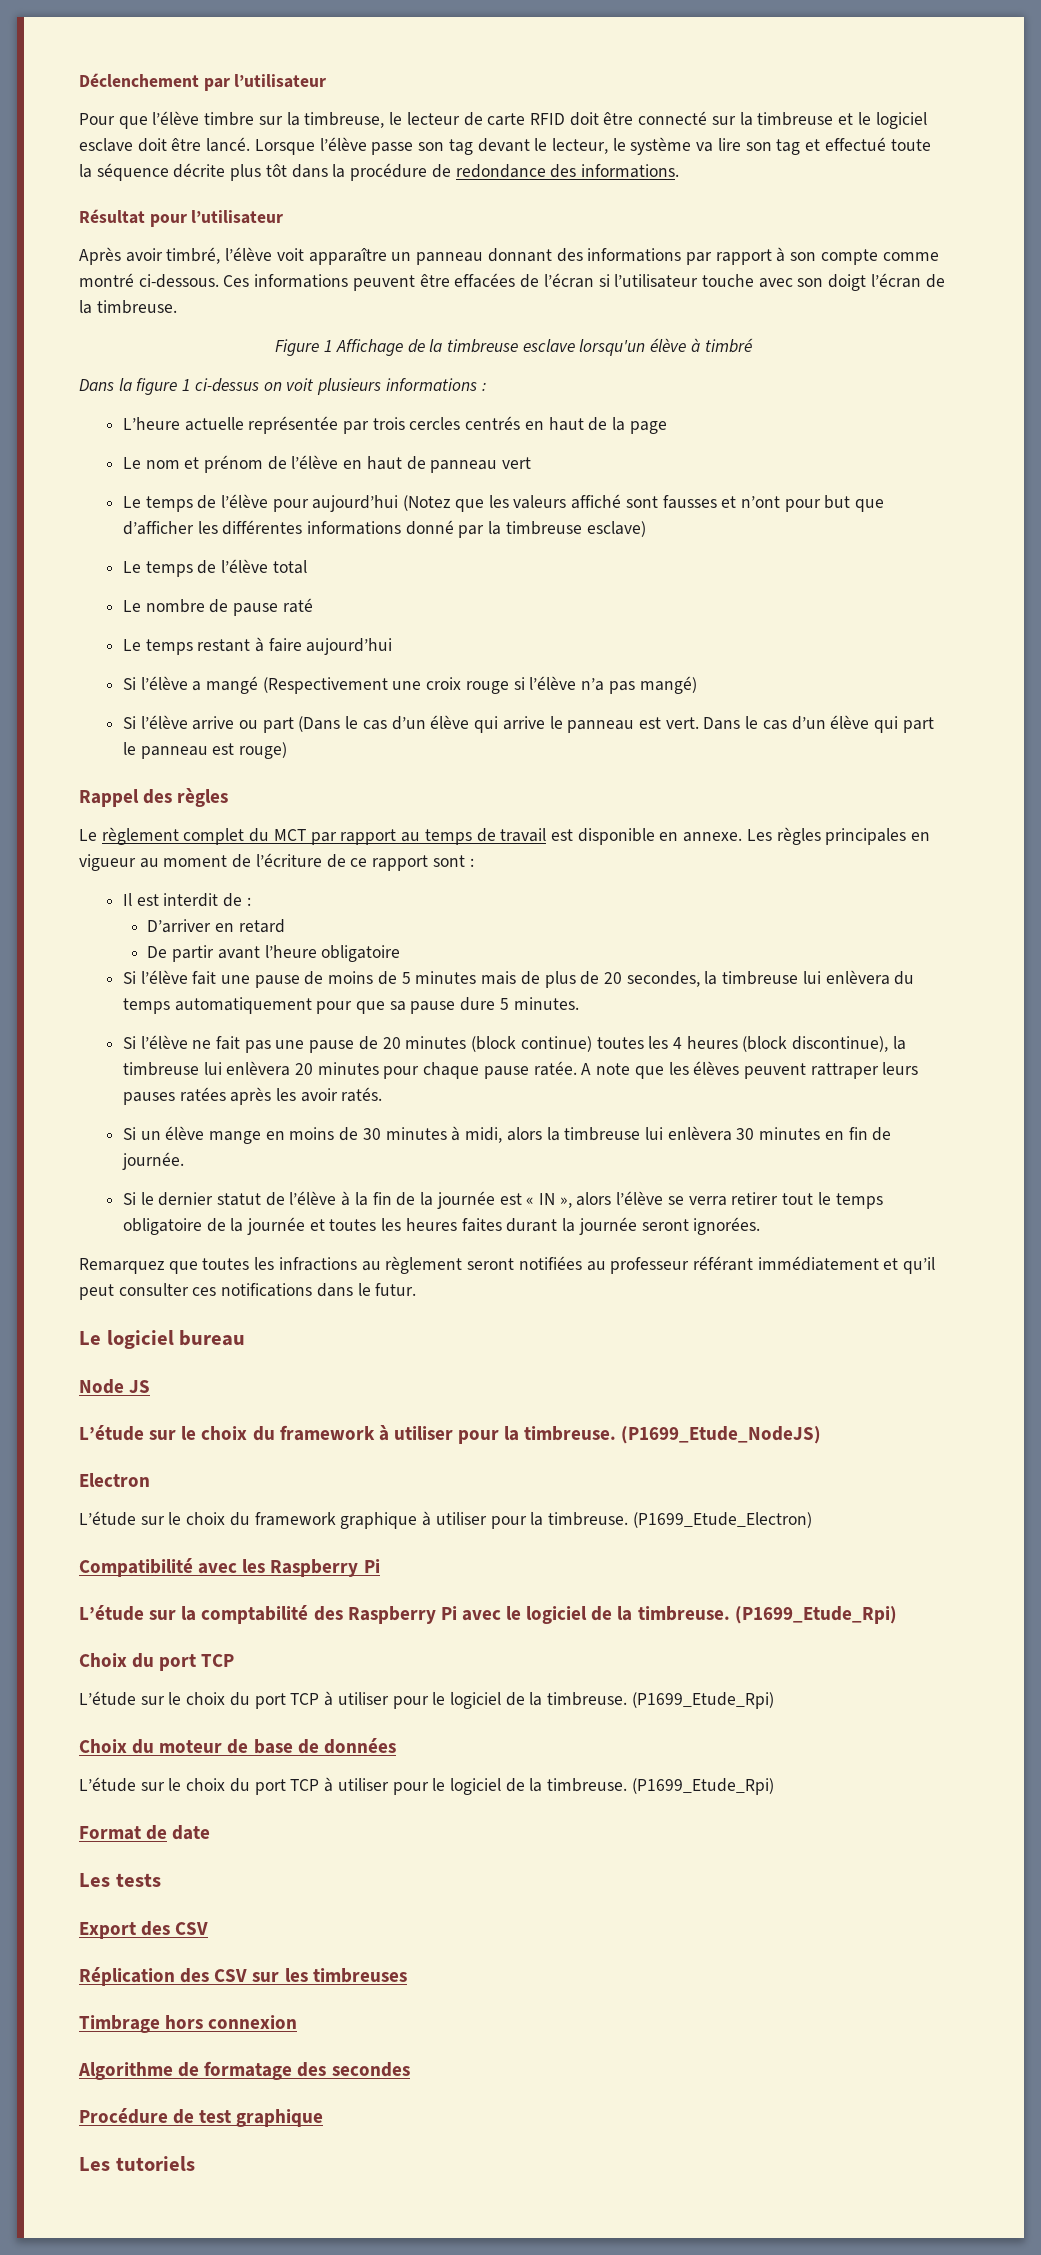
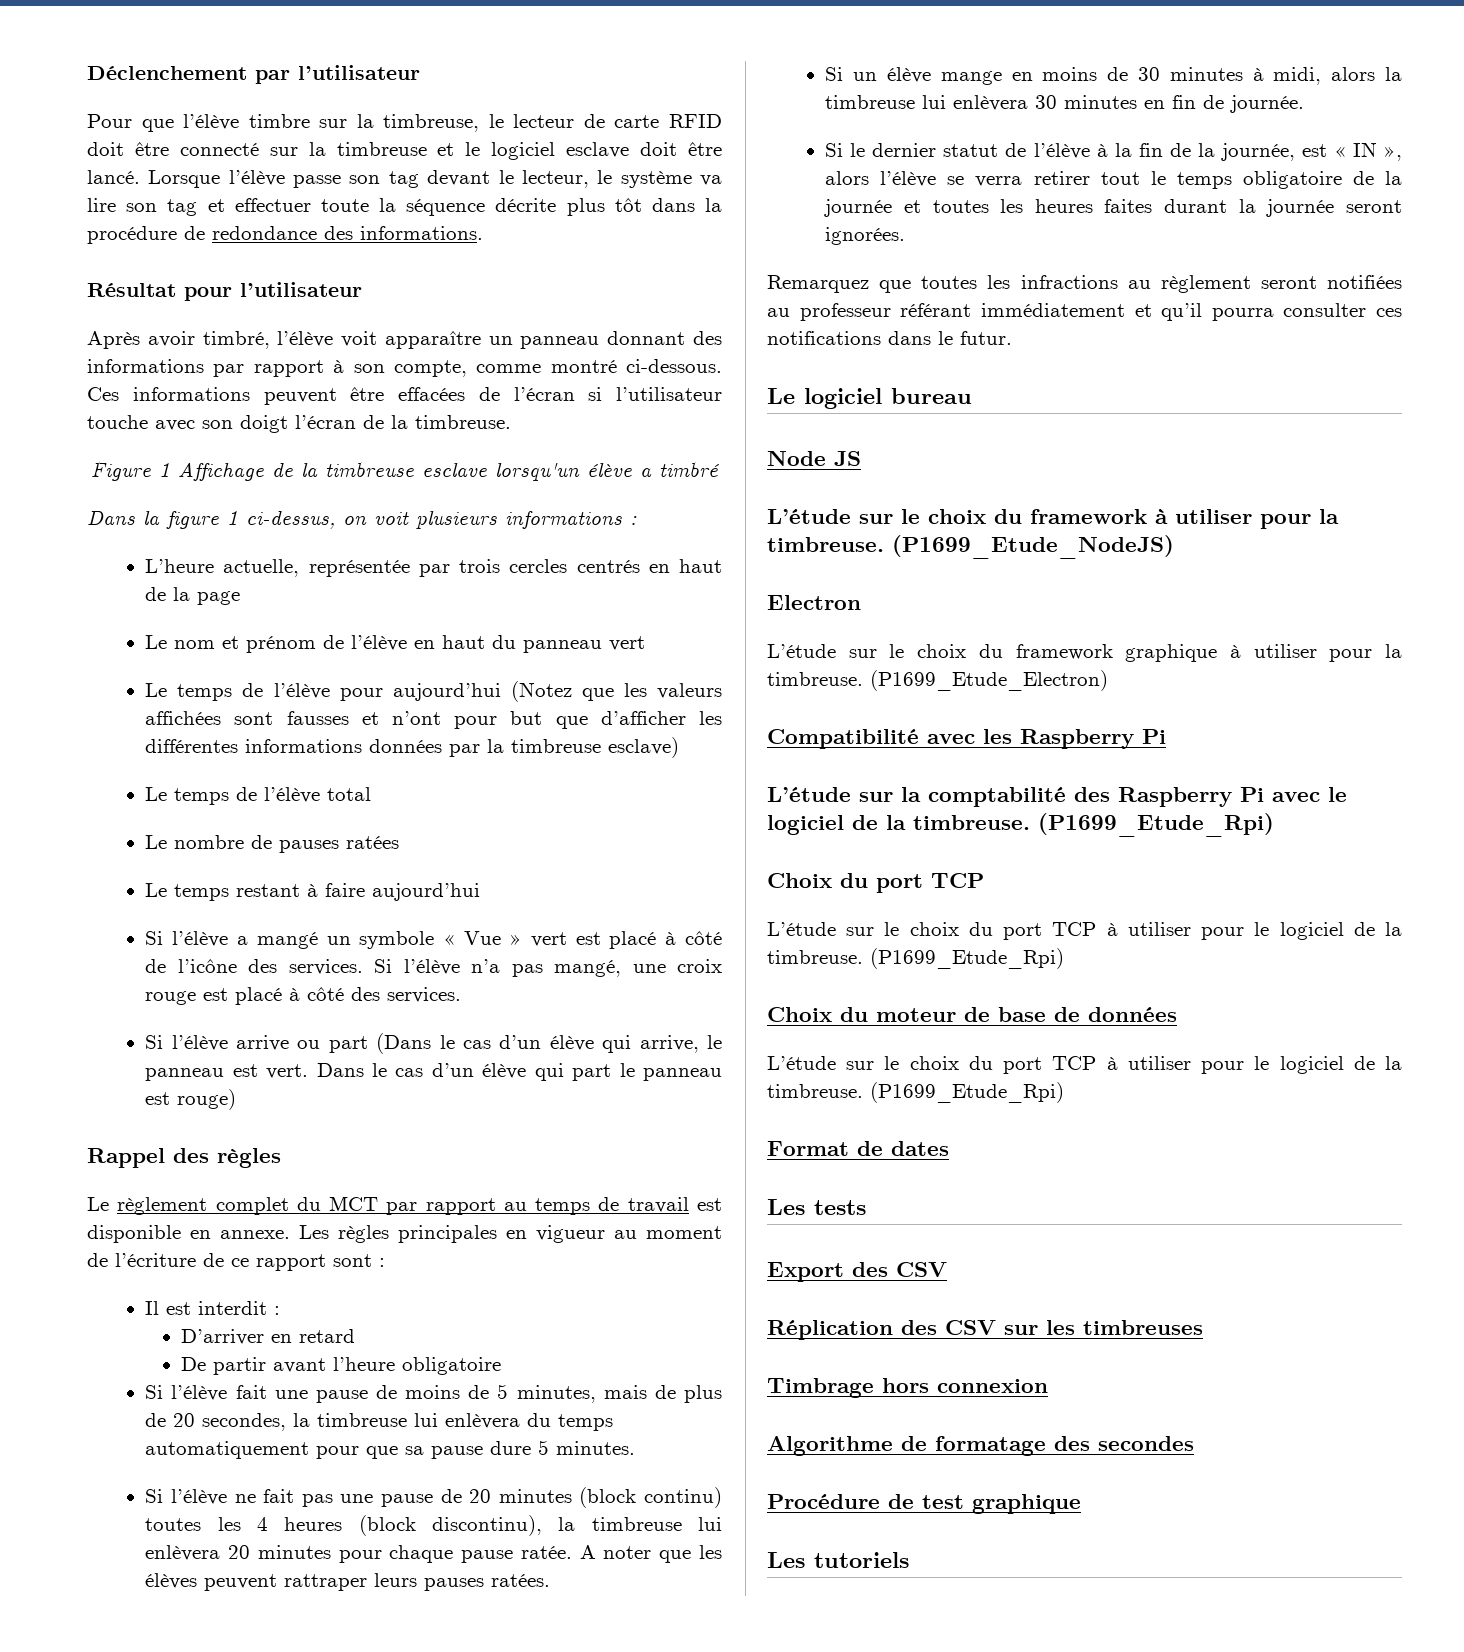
[824,137,886,151] effectué -> [234,198,311,212] effectuer
[820,249,878,265] compte -> [393,360,467,377] compte,
[690,338,700,352] à -> [640,467,652,477] a
[194,378,259,392] ci-dessus -> [246,510,335,529] ci-dessus,
[184,417,244,431] actuelle -> [223,559,300,577] actuelle,
[406,456,426,470] de -> [492,635,517,649] du
[571,494,622,509] affiché -> [145,711,222,725] affichées
[405,520,454,535] donné -> [369,739,443,753] données
[233,598,313,616] pause raté -> [279,836,400,853] pauses ratées
[262,676,697,694] (Respectivement une croix rouge si l’élève n’a pas mangé) -> [326,931,722,949] [145,959,722,977] [145,987,462,1005] un symbole « Vue » vert est placé à côté de l’icône des services. Si l’élève n’a pas mangé, une croix rouge est placé à côté des services.
[502,716,545,730] arrive -> [639,1035,699,1053] arrive,
[223,893,243,907] de -> (268, 1308) none
[415,971,477,984] minutes -> [516,1385,596,1403] minutes,
[520,1036,592,1052] continue) -> [644,1487,722,1508] continu)
[792,1036,889,1052] discontinue), -> [431,1515,542,1536] discontinu),
[596,1063,631,1075] note -> [603,1546,652,1559] noter
[179,1087,383,1105] ratées après les avoir ratés. -> [491,1574,551,1587] ratées.
[436,1191,495,1209] journée -> [1220,143,1295,161] journée,
[79,1284,114,1300] peut -> [1211,308,1274,321] pourra
[172,1825,211,1840] date -> [891,1141,949,1156] dates

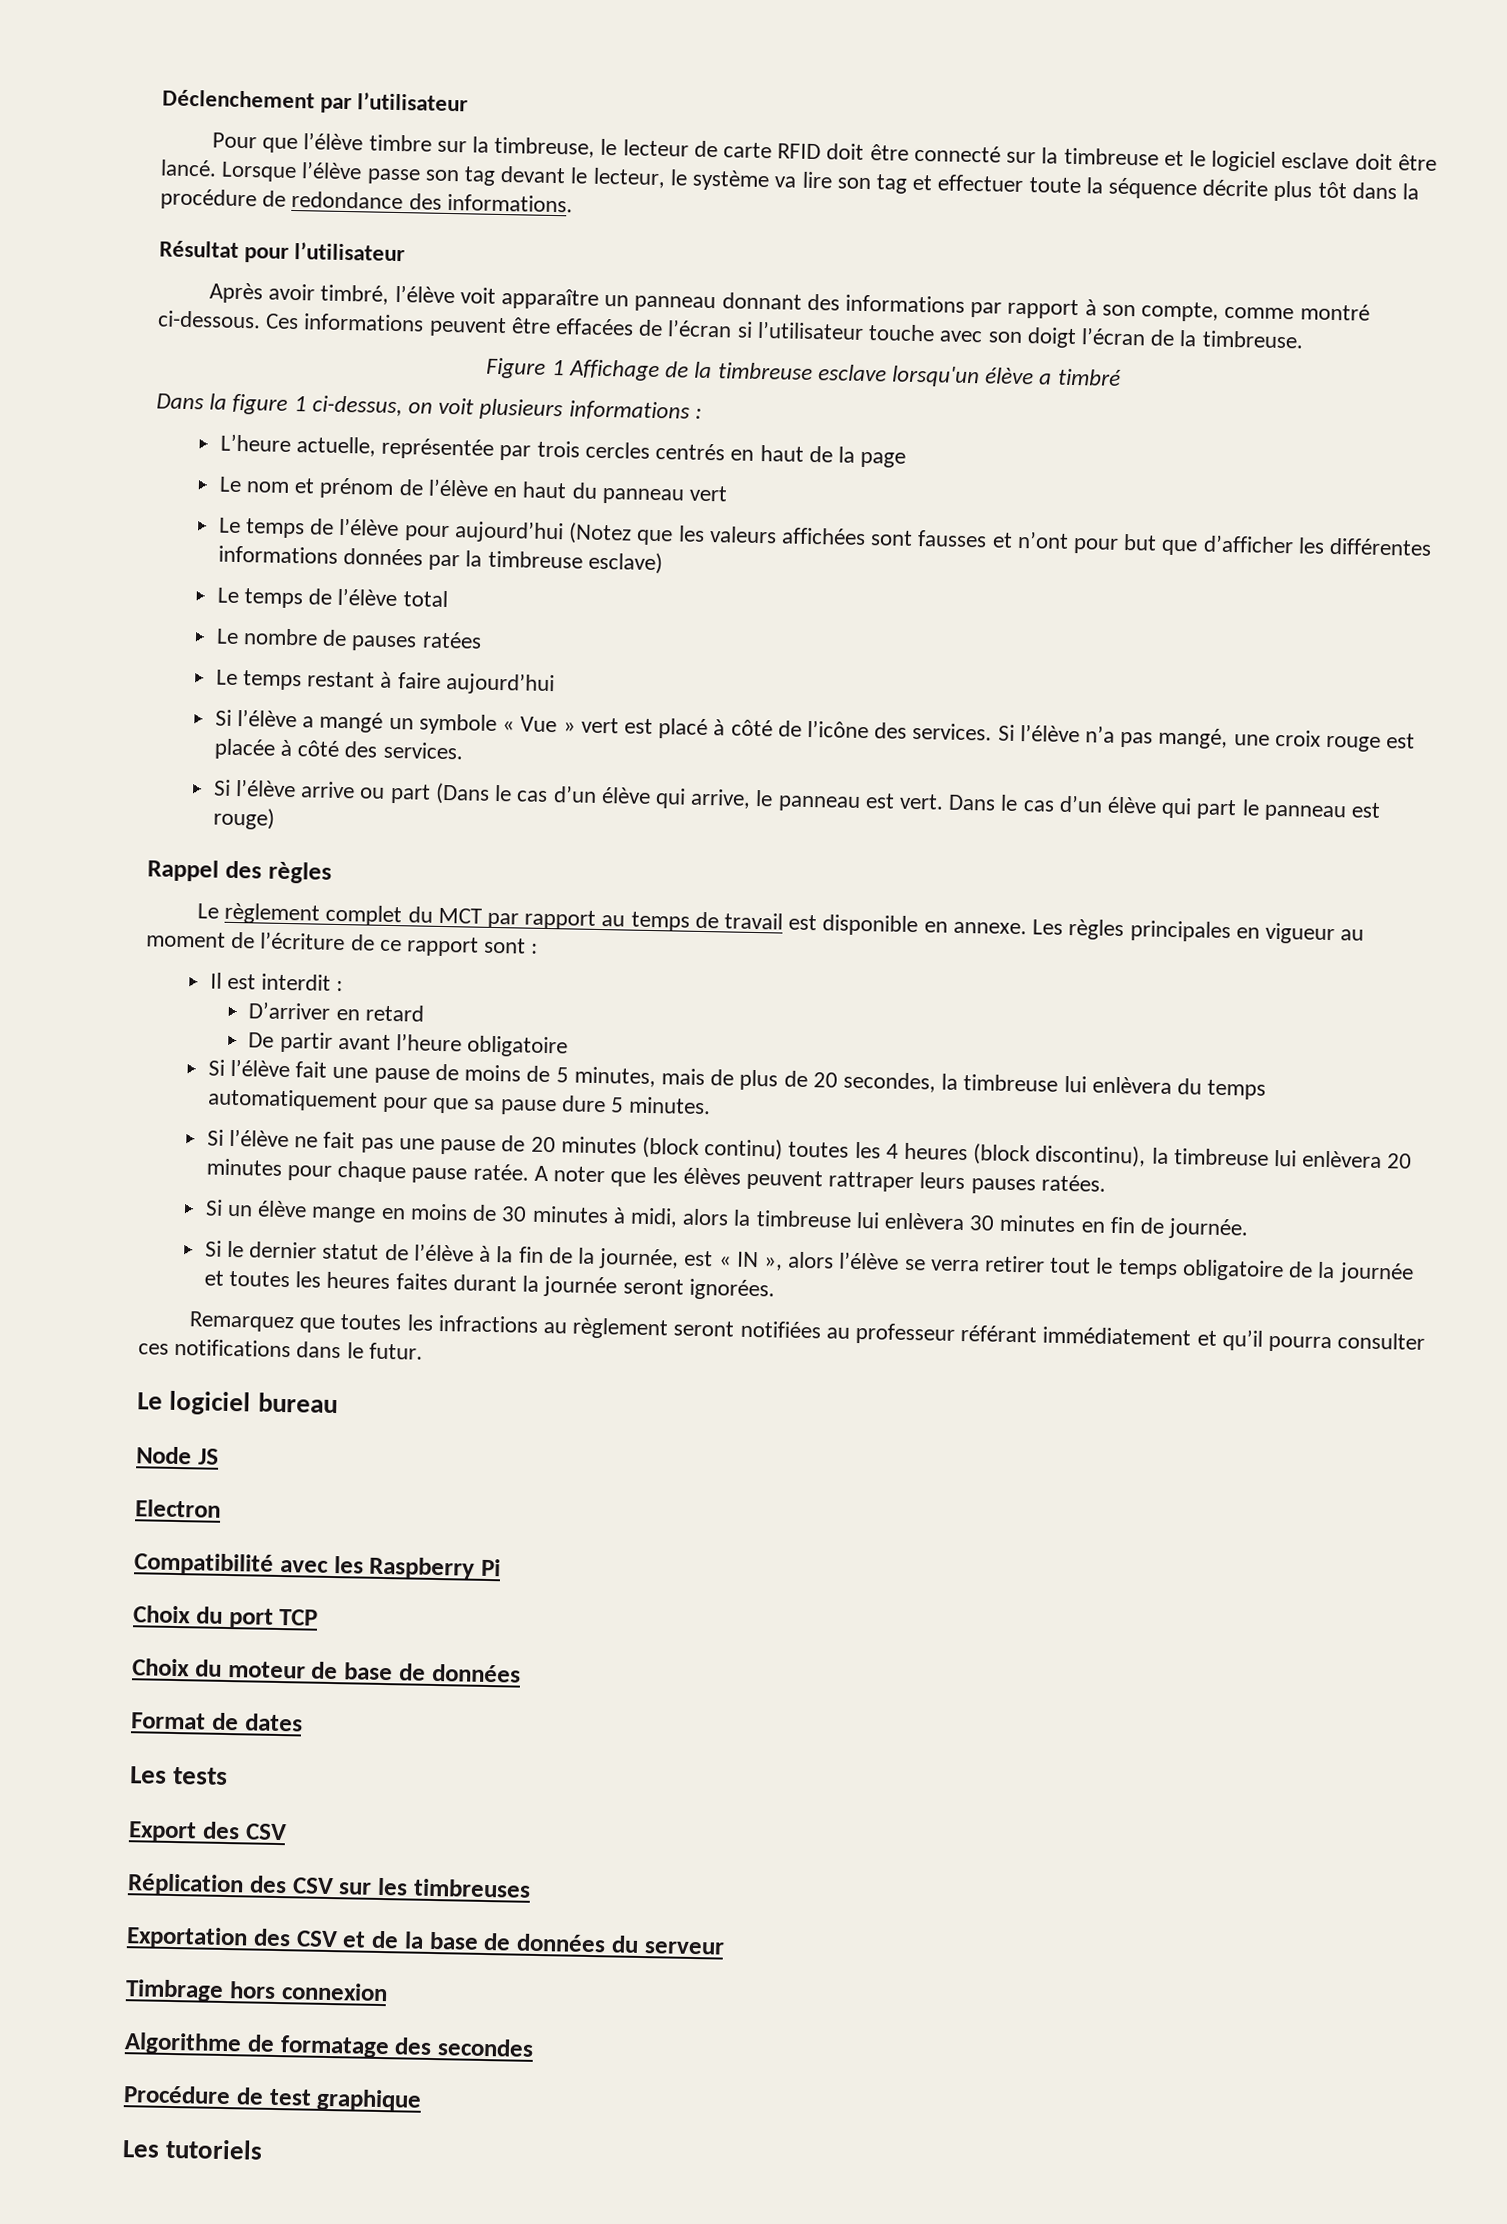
[235,987,283,1005] placé -> [213,738,276,760] placée
[767,508,1339,529] [767,535,1174,559] [767,595,861,610] [767,644,1402,662] [767,670,1108,691] L’étude sur le choix du framework à utiliser pour la timbreuse. (P1699_Etude_NodeJS) // Electron // L’étude sur le choix du framework graphique à utiliser pour la timbreuse. (P1699_Etude_Electron) -> [135,1499,221,1518] Electron
[767,787,1347,807] [767,813,1274,837] [767,873,984,893] [767,922,1402,940] [767,948,1064,969] L’étude sur la comptabilité des Raspberry Pi avec le logiciel de la timbreuse. (P1699_Etude_Rpi) // Choix du port TCP // L’étude sur le choix du port TCP à utiliser pour le logiciel de la timbreuse. (P1699_Etude_Rpi) -> [133,1605,319,1629] Choix du port TCP
[767,1056,1402,1074] [767,1082,1064,1103] // L’étude sur le choix du port TCP à utiliser pour le logiciel de la timbreuse. (P1699_Etude_Rpi) -> (521, 1673) none
(1203, 1327) none -> [126,1926,725,1955] // Exportation des CSV et de la base de données du serveur

